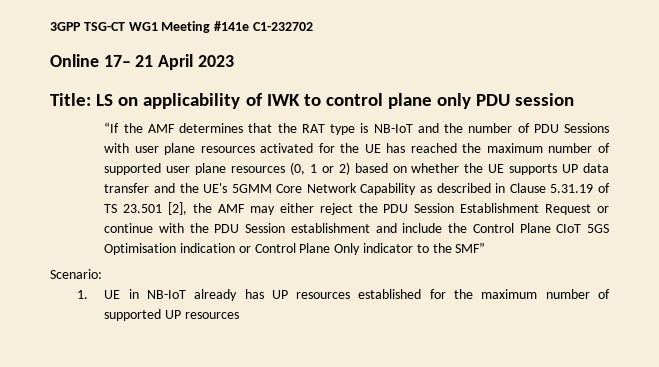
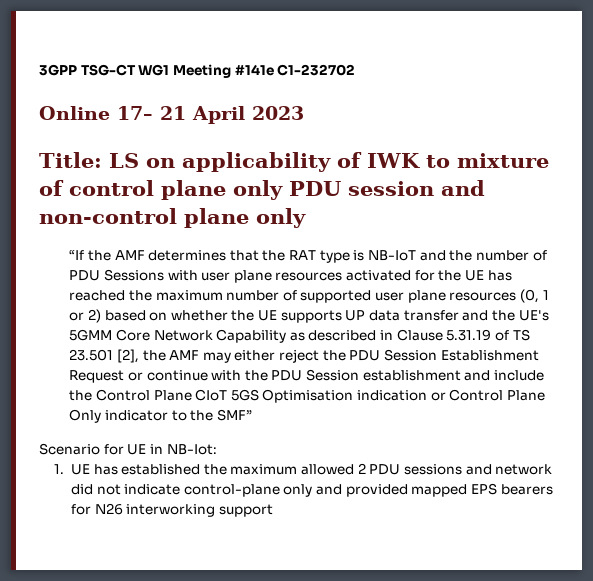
(321, 100) none -> [457,153,549,168] [39,180,64,196] mixture of
(575, 99) none -> [441,180,485,196] [39,208,306,228] and non-control plane only
[50,269,102,279] [77,289,611,301] [104,309,239,321] Scenario: // 1. UE in NB-IoT already has UP resources established for the maximum number of supported UP resources -> [39,443,217,455] [54,463,553,475] [70,483,553,497] [70,503,273,517] Scenario for UE in NB-Iot: // 1. UE has established the maximum allowed 2 PDU sessions and network did not indicate control-plane only and provided mapped EPS bearers for N26 interworking support

